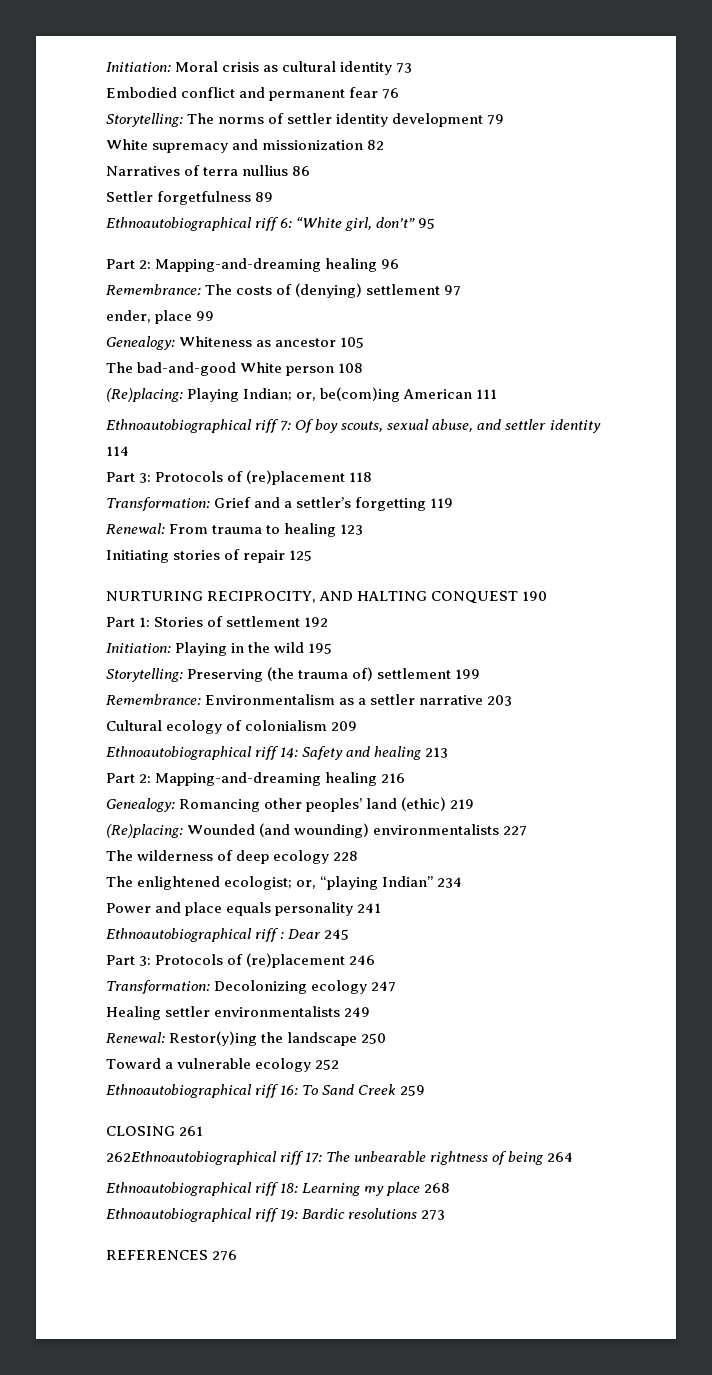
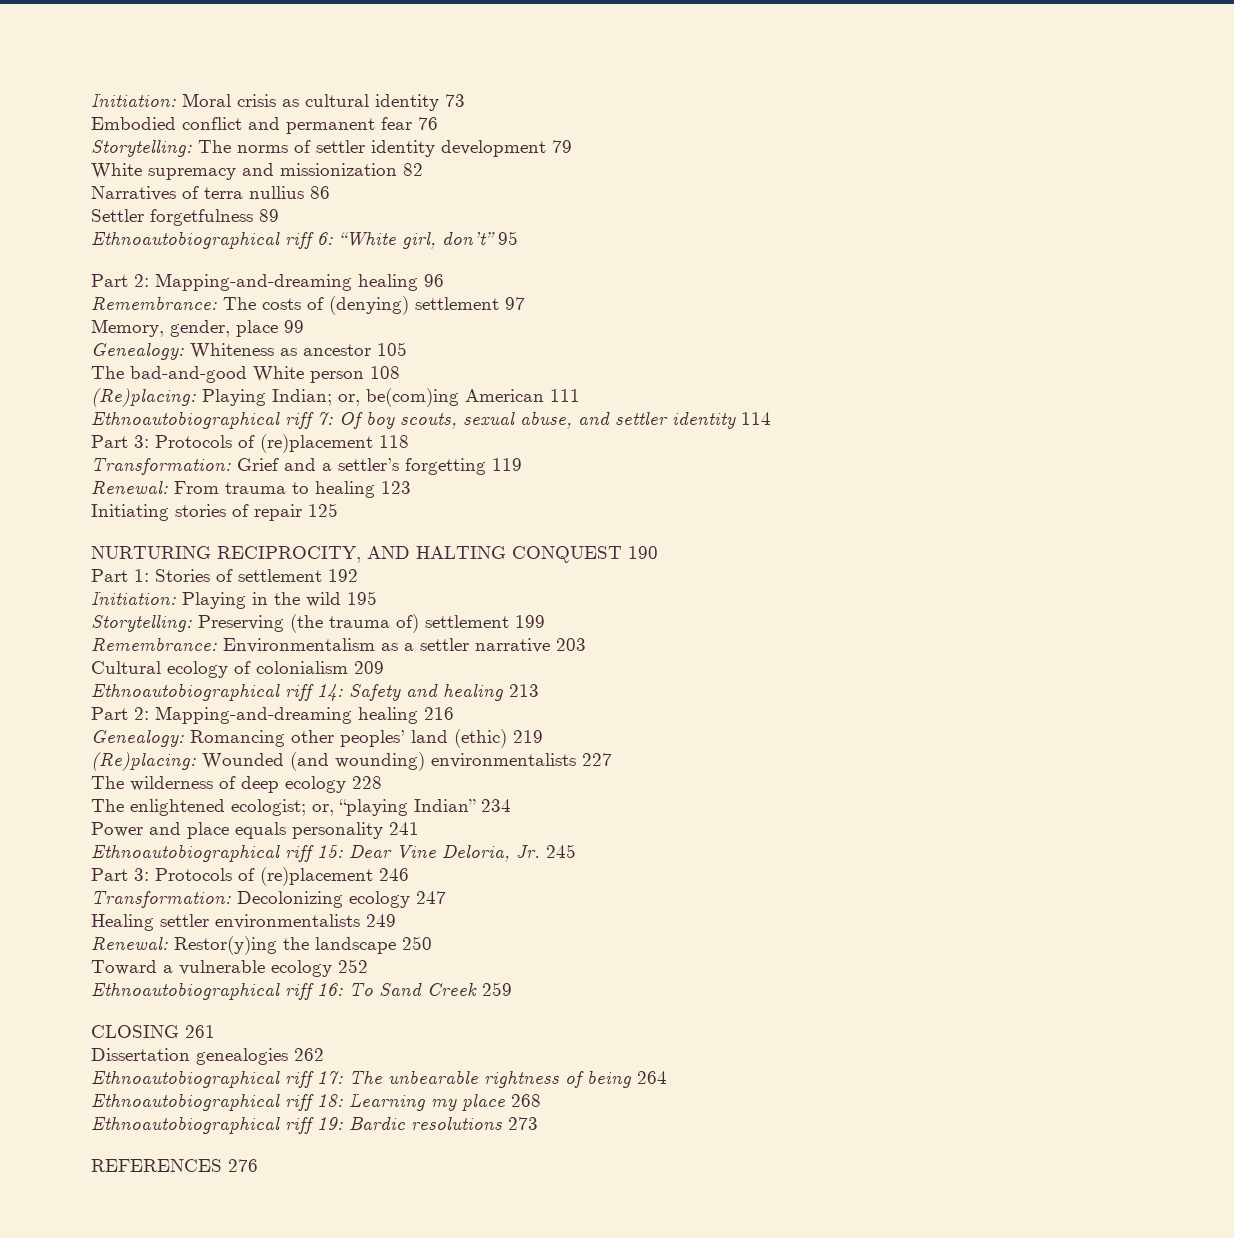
[106,310,151,323] ender, -> [91,319,230,337] Memory, gender,
[280,929,322,939] : Dear -> [317,845,540,862] 15: Dear Vine Deloria, Jr.
[106,1151,277,1165] 262Ethnoautobiographical -> [91,1048,324,1065] [91,1070,280,1088] Dissertation genealogies 262 // Ethnoautobiographical

